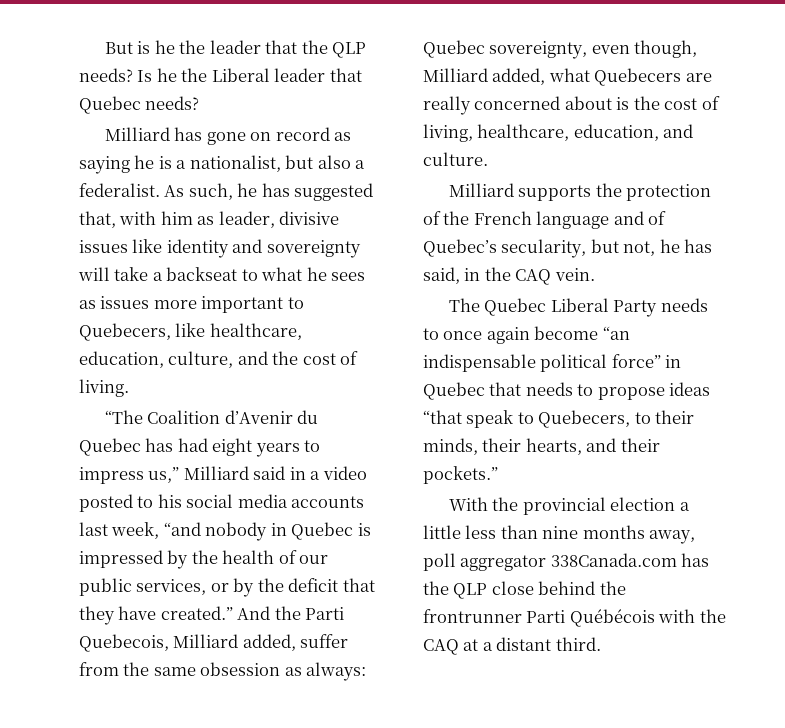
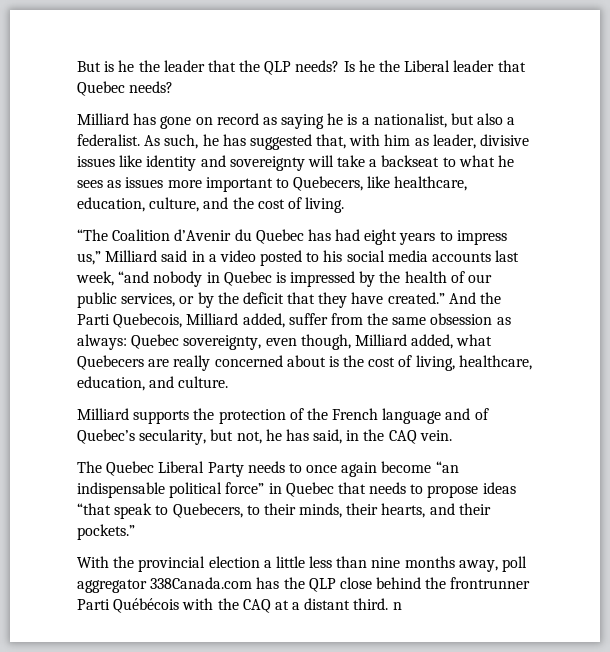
(601, 644) none -> [392,602,402,610] n

